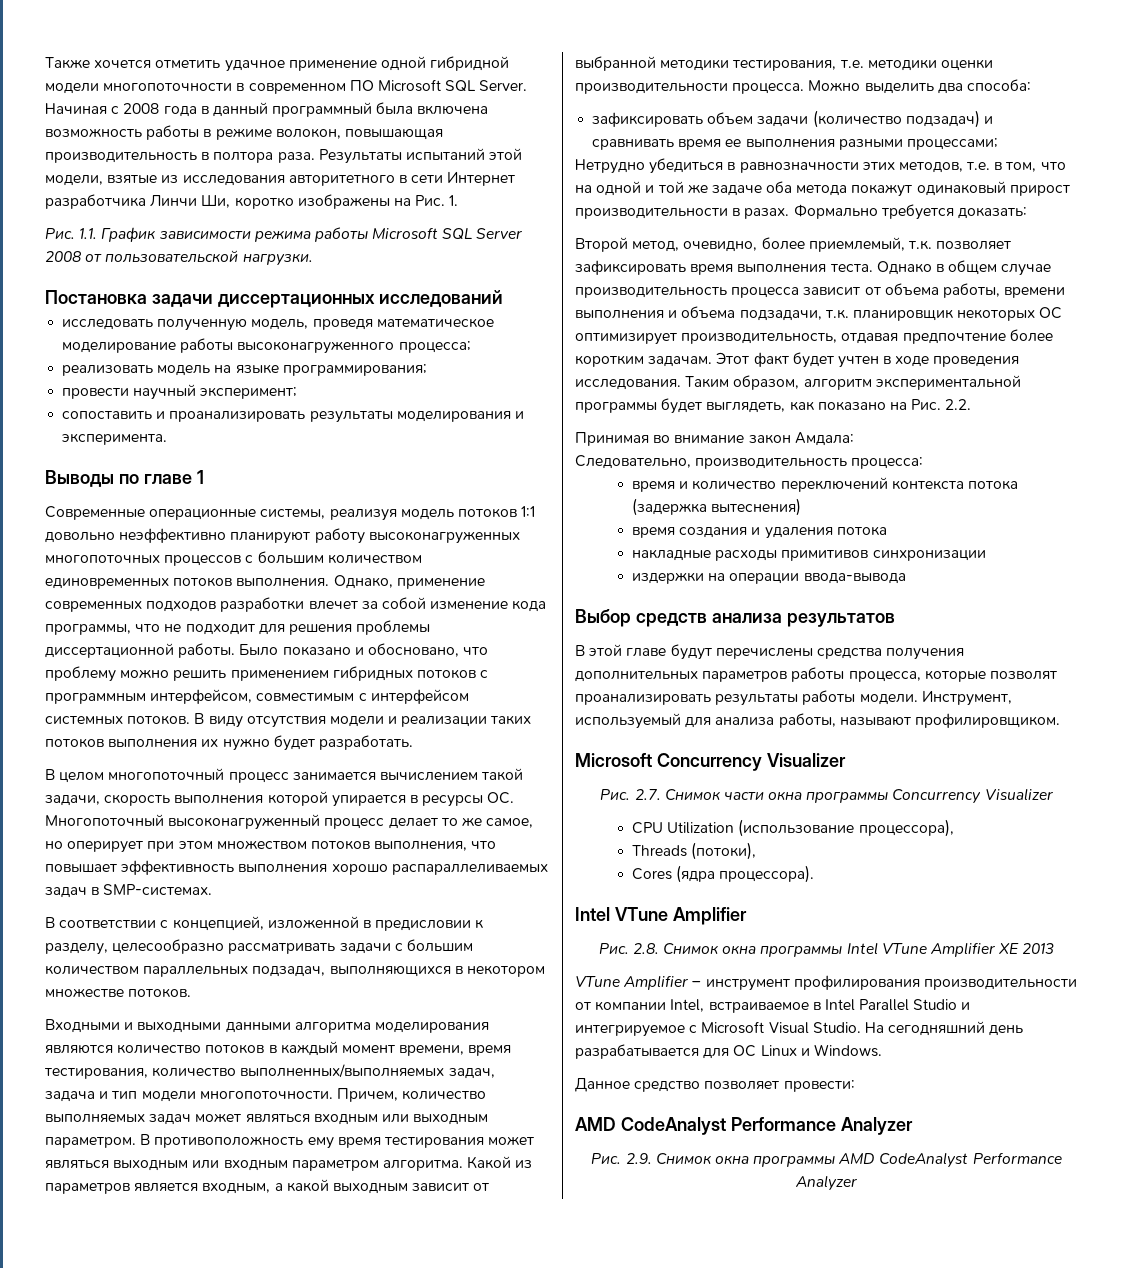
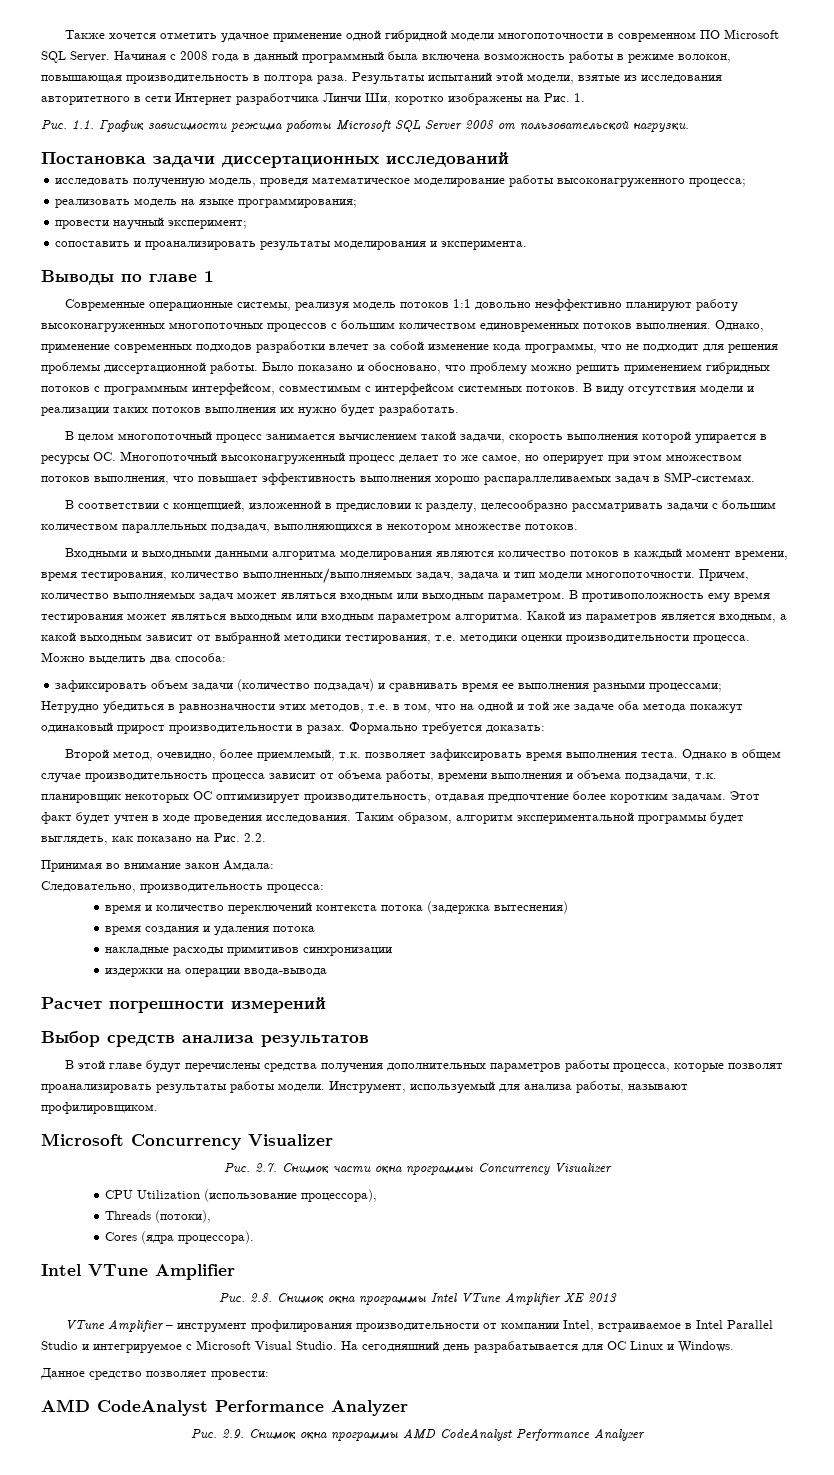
(906, 578) none -> [41,997,326,1013] // Расчет погрешности измерений

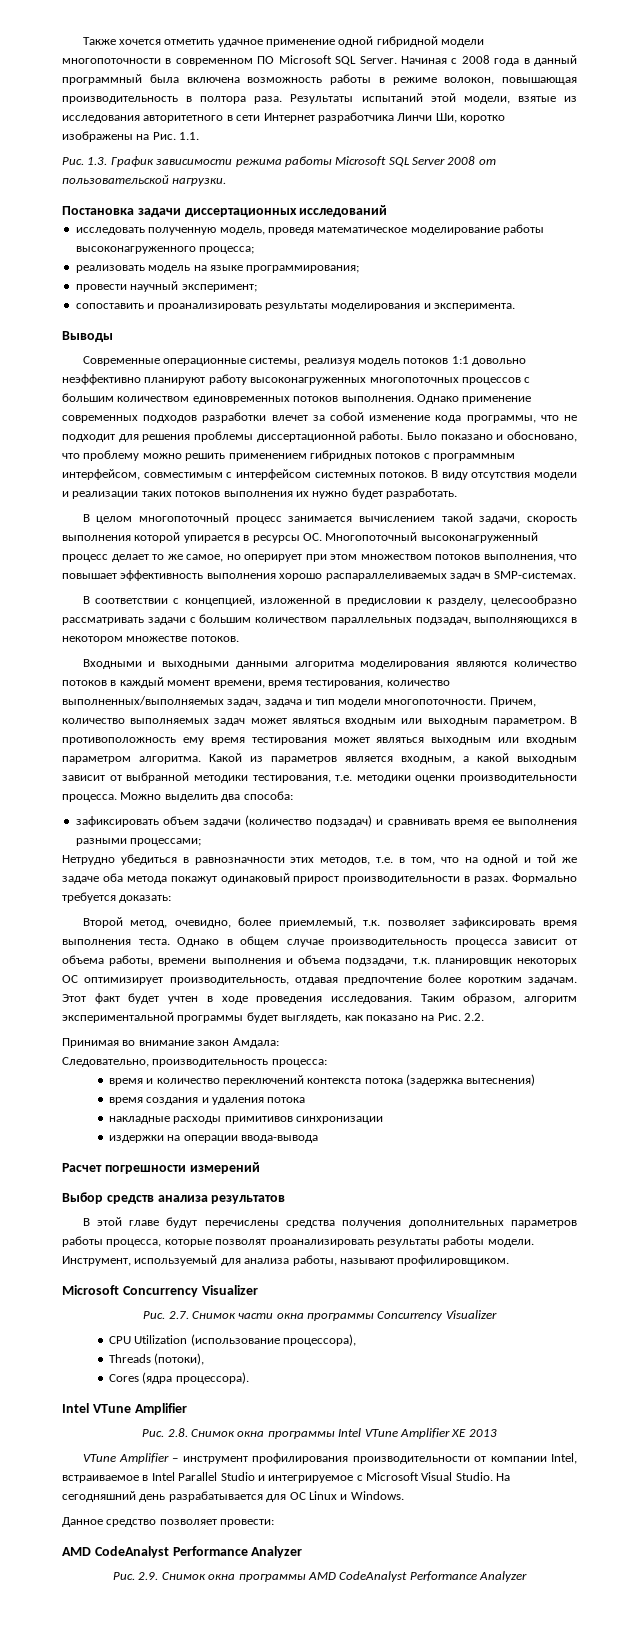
[574,93,585,102] [41,120,94,129] 1. // Рис. 1.1. -> [179,132,200,140] [62,157,108,165] 1.1. // Рис. 1.3.
[121,271,214,282] по главе 1 -> (113, 336) none
[715,320,764,332] Однако, -> [416,394,459,404] Однако

